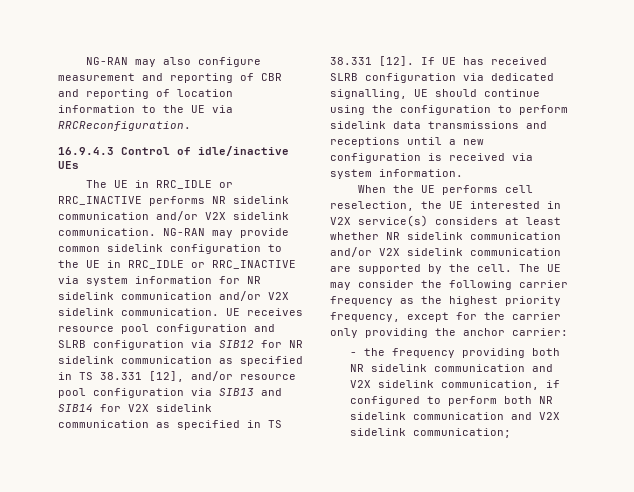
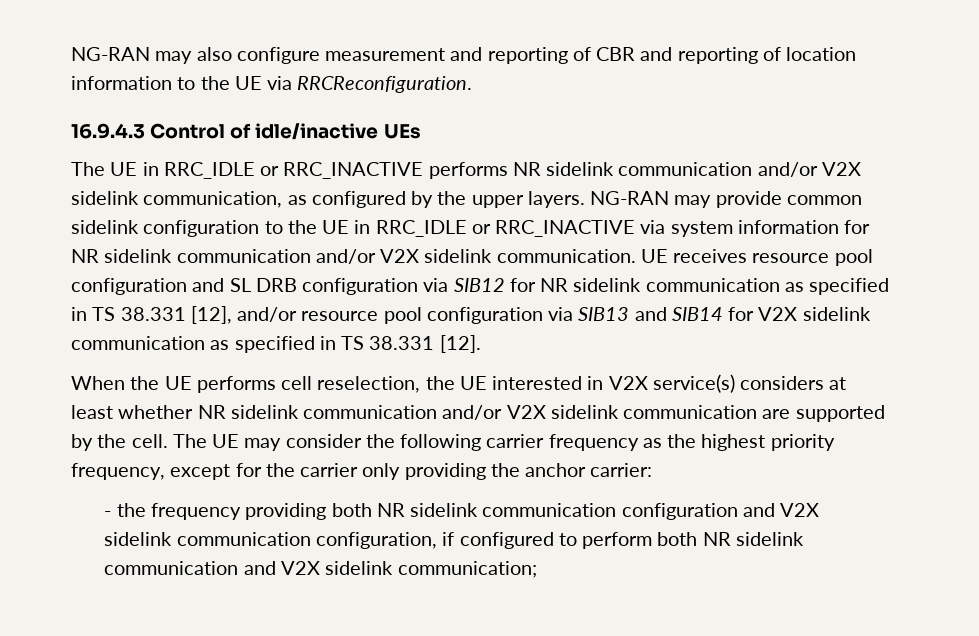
[58,228,156,236] communication. -> [143,191,585,208] communication, as configured by the upper layers.
[58,340,86,348] SLRB -> [229,278,297,292] SL DRB
[421,57,547,65] [330,73,554,83] [330,89,540,99] [330,105,568,115] [330,121,547,129] [330,137,484,147] [330,153,533,163] [330,169,463,179] If UE has received SLRB configuration via dedicated signalling, UE should continue using the configuration to perform sidelink data transmissions and receptions until a new configuration is received via system information. -> (481, 344) none
[531,364,553,372] [349,380,539,390] and V2X sidelink communication, -> [621,503,820,520] [104,532,437,549] configuration and V2X sidelink communication configuration,

